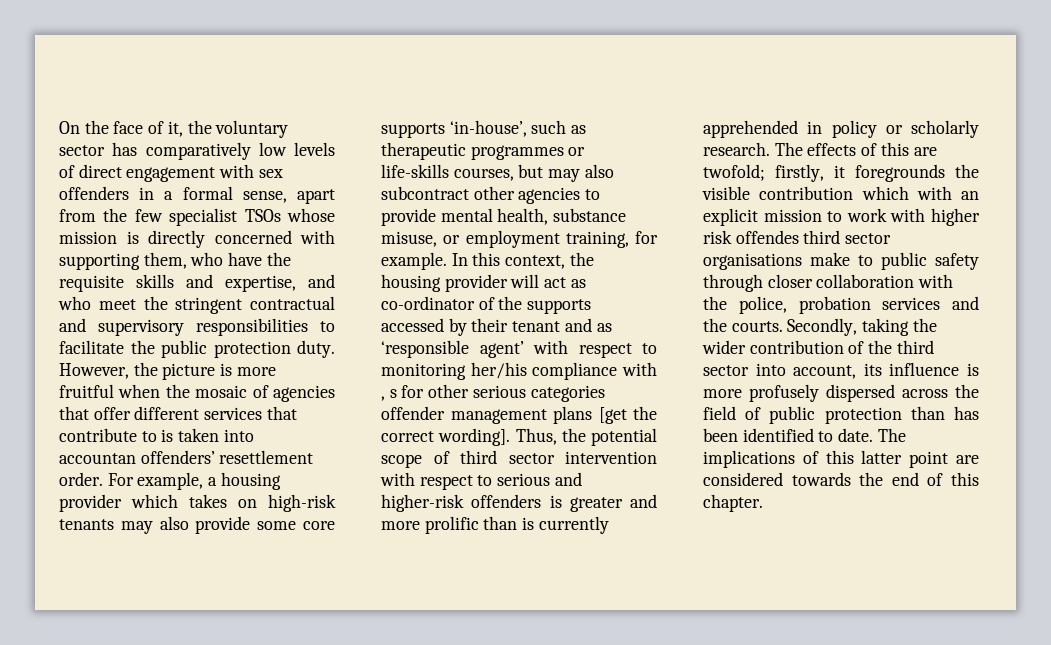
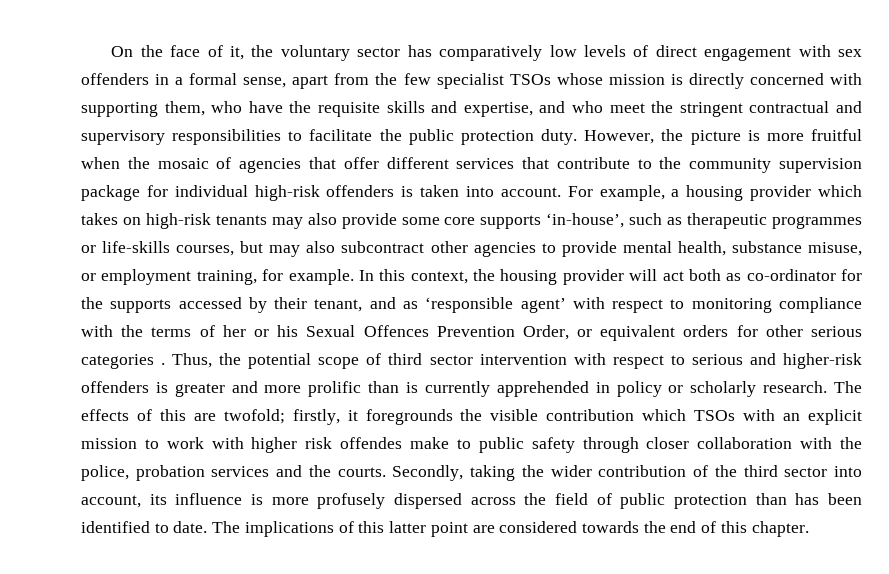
[161,428,254,442] [59,450,314,464] [59,472,103,486] is taken into accountan offenders’ resettlement order. -> [659,157,863,173] [81,185,561,201] the community supervision package for individual high-risk offenders is taken into account.
(567, 282) none -> [688,269,721,281] both
[478,297,495,310] of -> [841,269,862,281] for
[512,321,561,332] tenant -> [314,299,363,312] tenant,
[470,362,527,379] her/his -> (772, 305) none
[381,384,605,402] [381,406,657,424] [381,428,511,446] , s for other serious categories offender management plans [get the correct wording]. -> [121,325,862,341] [81,354,166,369] the terms of her or his Sexual Offences Prevention Order, or equivalent orders for other serious categories .
(909, 193) none -> [694,410,736,421] TSOs
[803,230,892,244] [703,253,802,270] third sector organisations -> (403, 443) none

